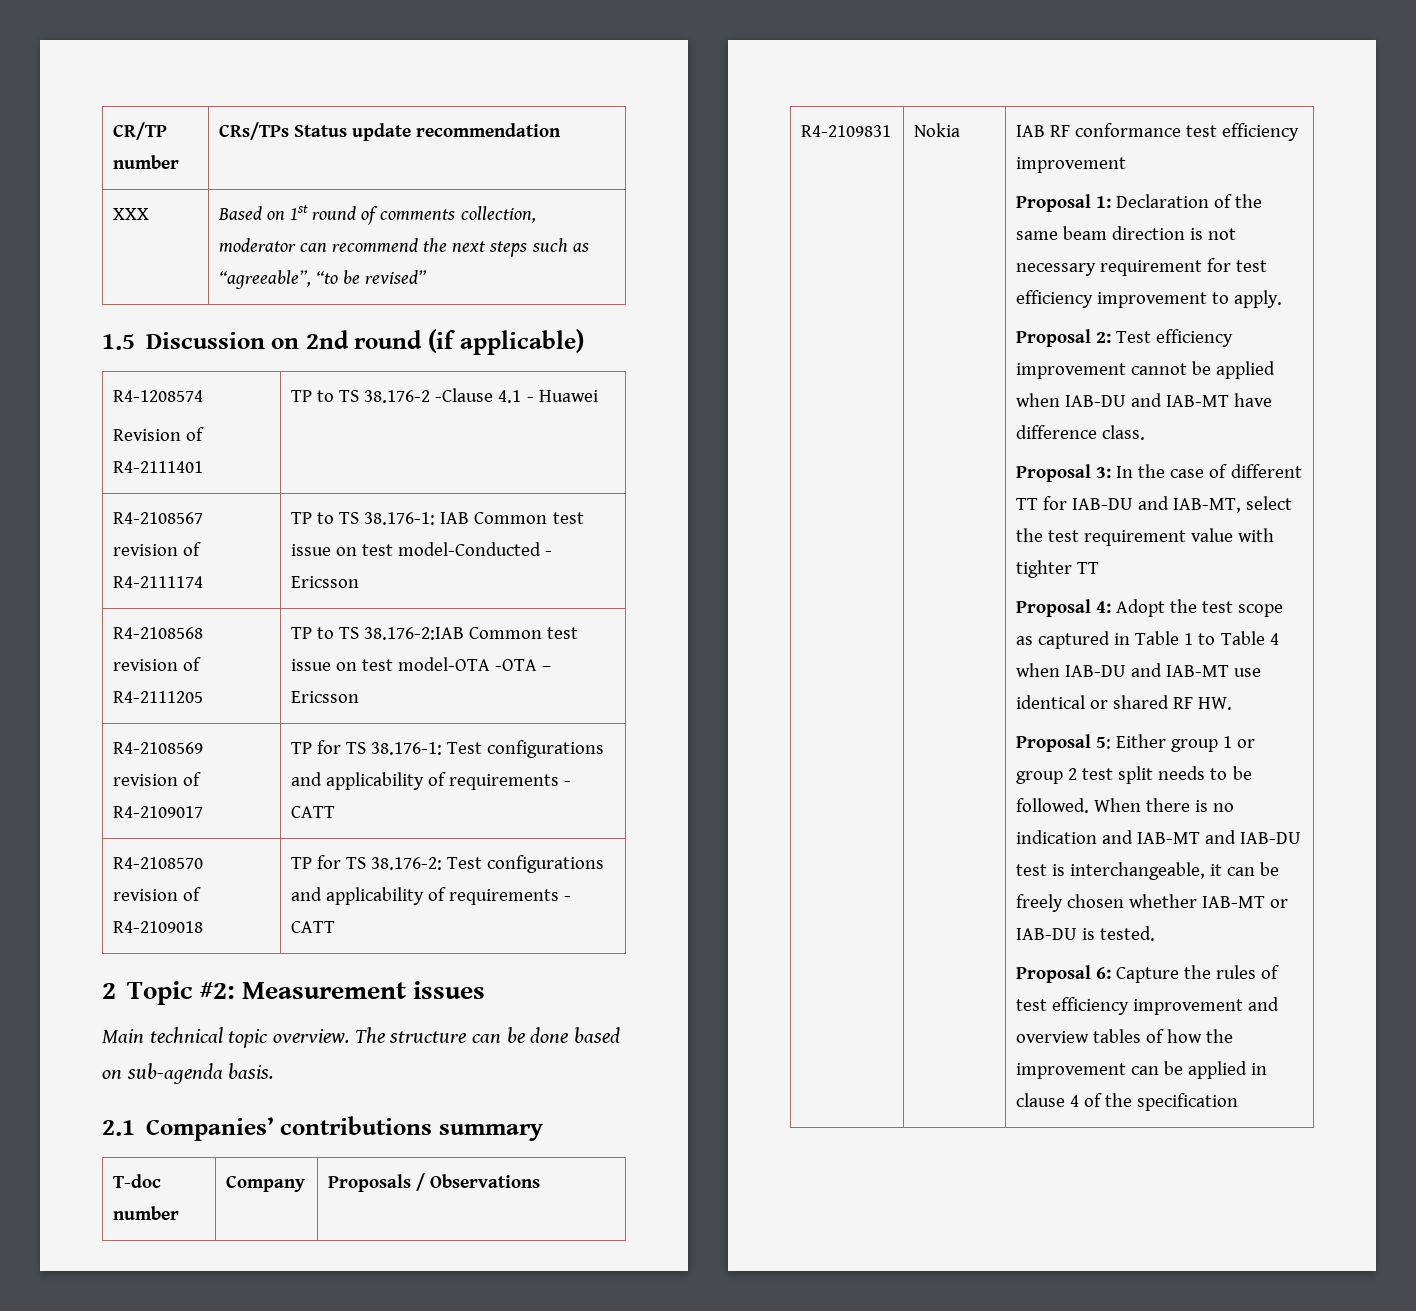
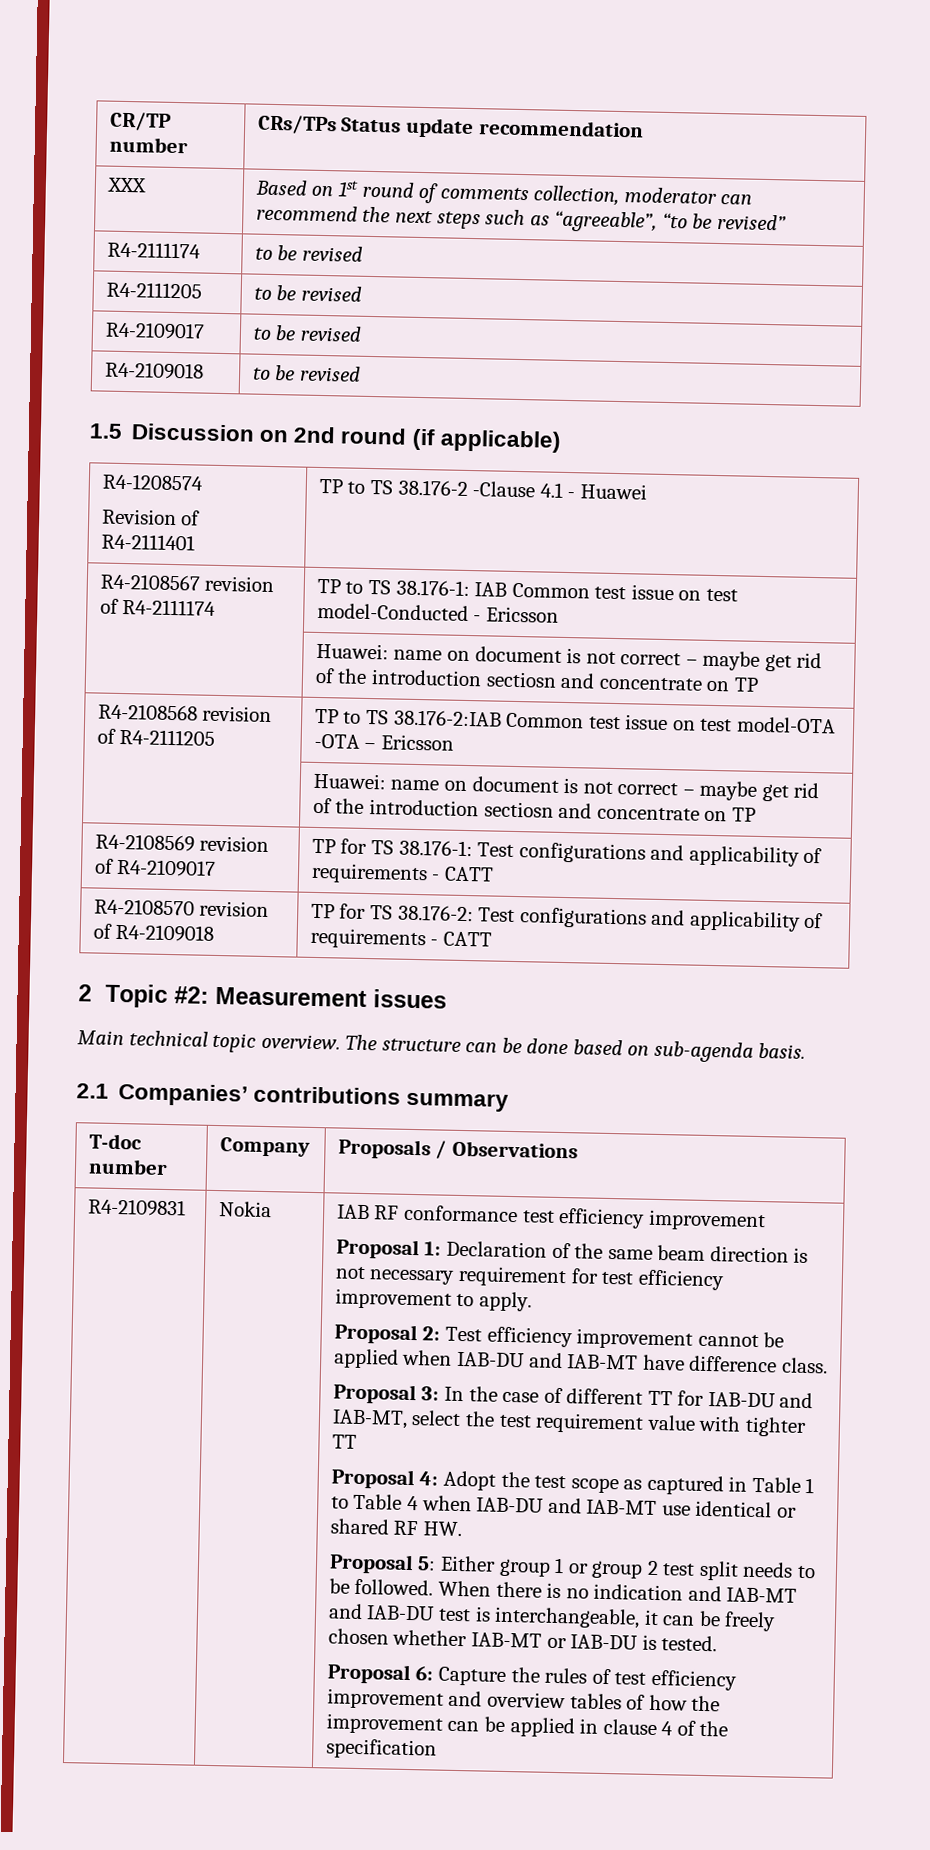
(428, 277) none -> [106,241,201,259] [254,245,363,262] [105,281,202,299] [253,285,362,302] [104,321,205,340] [252,325,362,342] [104,361,204,380] [251,365,361,382] // R4-2111174 | to be revised // R4-2111205 | to be revised // R4-2109017 | to be revised // R4-2109018 | to be revised
(359, 582) none -> [315,642,823,672] [314,667,759,692] // | Huawei: name on document is not correct – maybe get rid of the introduction sectiosn and concentrate on TP
(359, 697) none -> [312,772,820,802] [312,797,756,822] // | Huawei: name on document is not correct – maybe get rid of the introduction sectiosn and concentrate on TP

